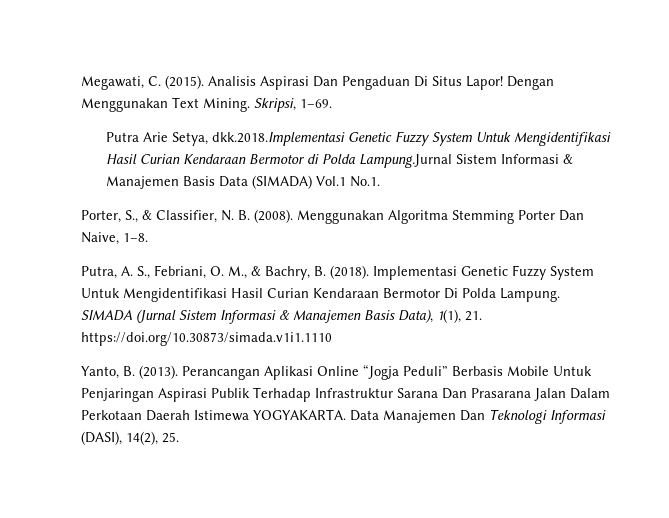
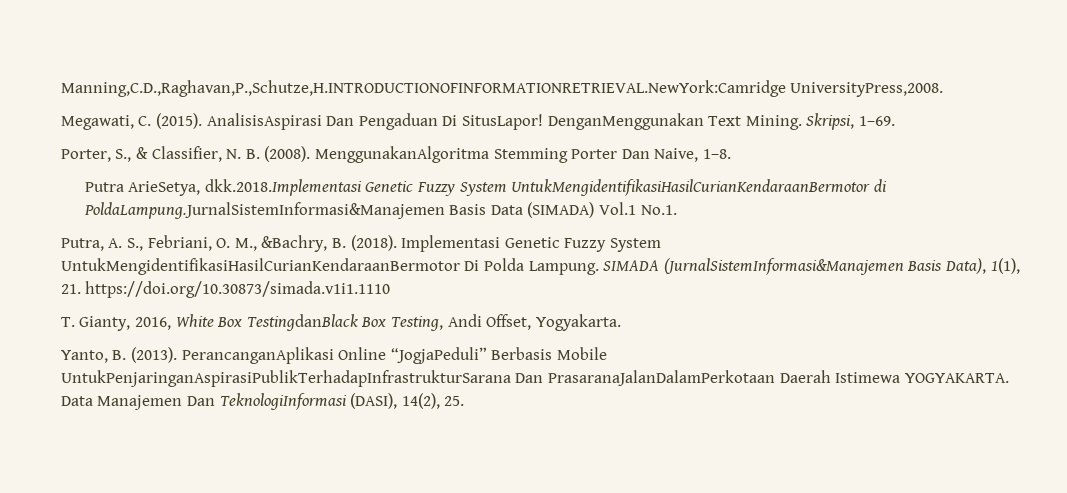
(80, 83) none -> [60,80,944,97] Manning,C.D.,Raghavan,P.,Schutze,H.INTRODUCTIONOFINFORMATIONRETRIEVAL.NewYork:Camridge UniversityPress,2008. //
[207,76,309,90] Analisis Aspirasi -> [206,113,322,130] AnalisisAspirasi
[431,76,554,90] [80,98,168,112] Situs Lapor! Dengan Menggunakan -> [461,113,704,130] SitusLapor! DenganMenggunakan
[105,131,611,146] [105,154,573,168] [105,175,380,189] // Putra Arie Setya, dkk.2018.Implementasi Genetic Fuzzy System Untuk Mengidentifikasi Hasil Curian Kendaraan Bermotor di Polda Lampung.Jurnal Sistem Informasi & Manajemen Basis Data (SIMADA) Vol.1 No.1. -> (895, 121) none
[296,210,448,224] Menggunakan Algoritma -> [314,146,489,163] MenggunakanAlgoritma
(148, 237) none -> [84,179,887,196] [83,202,677,219] // Putra ArieSetya, dkk.2018.Implementasi Genetic Fuzzy System UntukMengidentifikasiHasilCurianKendaraanBermotor di PoldaLampung.JurnalSistemInformasi&Manajemen Basis Data (SIMADA) Vol.1 No.1.
[250,266,310,280] & Bachry, -> [261,235,328,252] &Bachry,
[80,288,560,302] [80,309,361,324] Untuk Mengidentifikasi Hasil Curian Kendaraan Bermotor Di Polda Lampung. SIMADA (Jurnal Sistem Informasi & Manajemen -> [60,258,904,275] UntukMengidentifikasiHasilCurianKendaraanBermotor Di Polda Lampung. SIMADA (JurnalSistemInformasi&Manajemen
[80,364,592,380] [80,387,610,402] [80,410,142,420] Yanto, B. (2013). Perancangan Aplikasi Online “Jogja Peduli” Berbasis Mobile Untuk Penjaringan Aspirasi Publik Terhadap Infrastruktur Sarana Dan Prasarana Jalan Dalam Perkotaan -> [60,314,621,331] [60,347,607,364] [60,370,776,387] T. Gianty, 2016, White Box TestingdanBlack Box Testing, Andi Offset, Yogyakarta. // Yanto, B. (2013). PerancanganAplikasi Online “JogjaPeduli” Berbasis Mobile UntukPenjaringanAspirasiPublikTerhadapInfrastrukturSarana Dan PrasaranaJalanDalamPerkotaan
[488,409,606,424] Teknologi Informasi -> [219,393,347,410] TeknologiInformasi

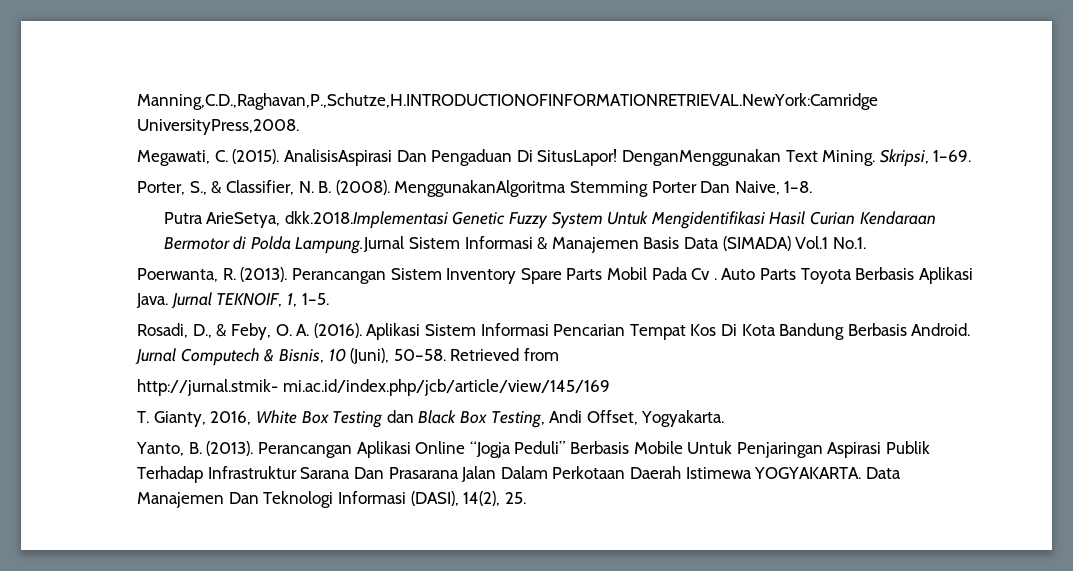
[511,179,887,196] [83,202,445,219] UntukMengidentifikasiHasilCurianKendaraanBermotor di PoldaLampung.JurnalSistemInformasi&Manajemen -> [607,211,936,229] [163,236,639,254] Untuk Mengidentifikasi Hasil Curian Kendaraan Bermotor di Polda Lampung.Jurnal Sistem Informasi & Manajemen
[60,235,661,252] [60,258,1020,275] [60,281,391,298] Putra, A. S., Febriani, O. M., &Bachry, B. (2018). Implementasi Genetic Fuzzy System UntukMengidentifikasiHasilCurianKendaraanBermotor Di Polda Lampung. SIMADA (JurnalSistemInformasi&Manajemen Basis Data), 1(1), 21. https://doi.org/10.30873/simada.v1i1.1110 -> [137,267,973,284] [136,292,329,308] [137,323,971,340] [135,348,560,366] [137,379,610,396] Poerwanta, R. (2013). Perancangan Sistem Inventory Spare Parts Mobil Pada Cv . Auto Parts Toyota Berbasis Aplikasi Java. Jurnal TEKNOIF, 1, 1–5. // Rosadi, D., & Feby, O. A. (2016). Aplikasi Sistem Informasi Pencarian Tempat Kos Di Kota Bandung Berbasis Android. Jurnal Computech & Bisnis, 10 (Juni), 50–58. Retrieved from // http://jurnal.stmik- mi.ac.id/index.php/jcb/article/view/145/169
[246,314,358,331] TestingdanBlack -> [332,410,457,428] Testing dan Black
[181,347,607,364] [60,370,776,387] PerancanganAplikasi Online “JogjaPeduli” Berbasis Mobile UntukPenjaringanAspirasiPublikTerhadapInfrastrukturSarana Dan PrasaranaJalanDalamPerkotaan -> [258,441,930,458] [137,466,626,483] Perancangan Aplikasi Online “Jogja Peduli” Berbasis Mobile Untuk Penjaringan Aspirasi Publik Terhadap Infrastruktur Sarana Dan Prasarana Jalan Dalam Perkotaan
[219,393,347,410] TeknologiInformasi -> [263,491,407,508] Teknologi Informasi

